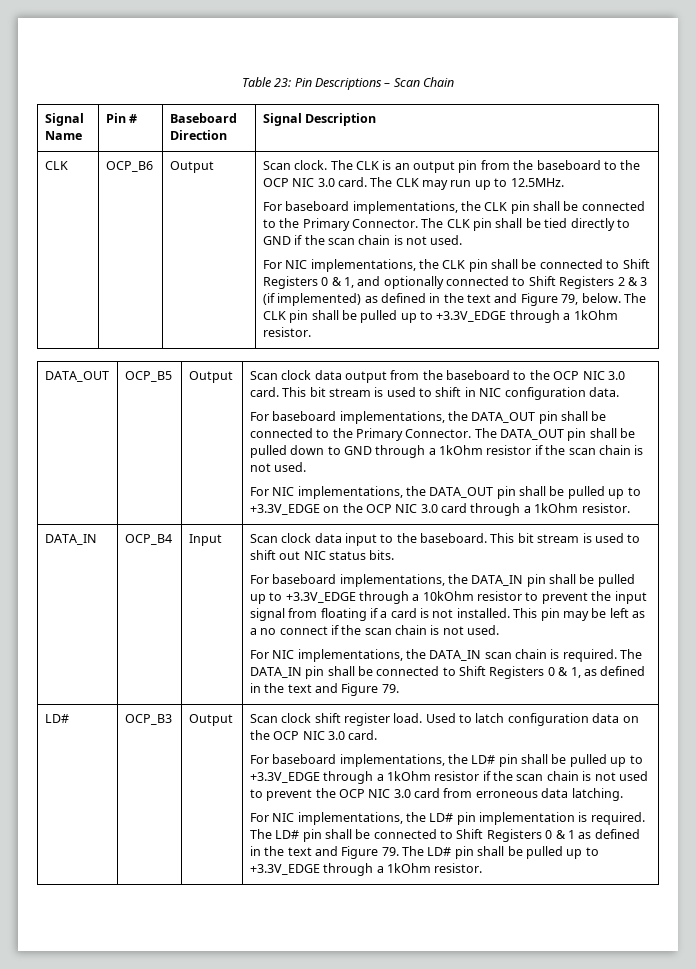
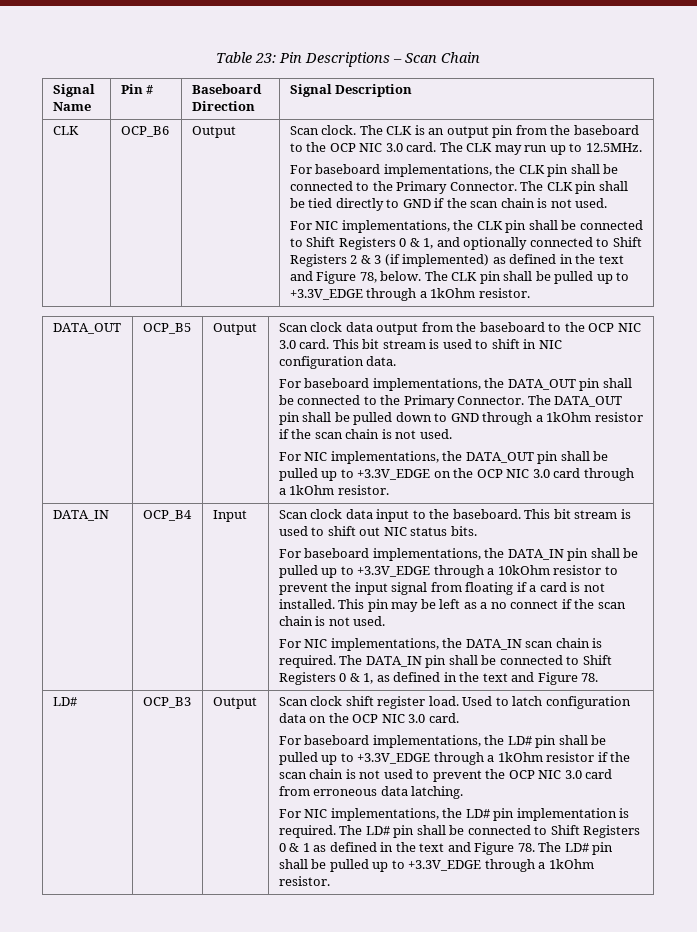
[561,294,579,305] 79, -> [359,272,377,283] 78,
[381,684,399,693] 79. -> [581,673,599,682] 78.
[381,847,399,856] 79. -> [517,843,535,852] 78.

